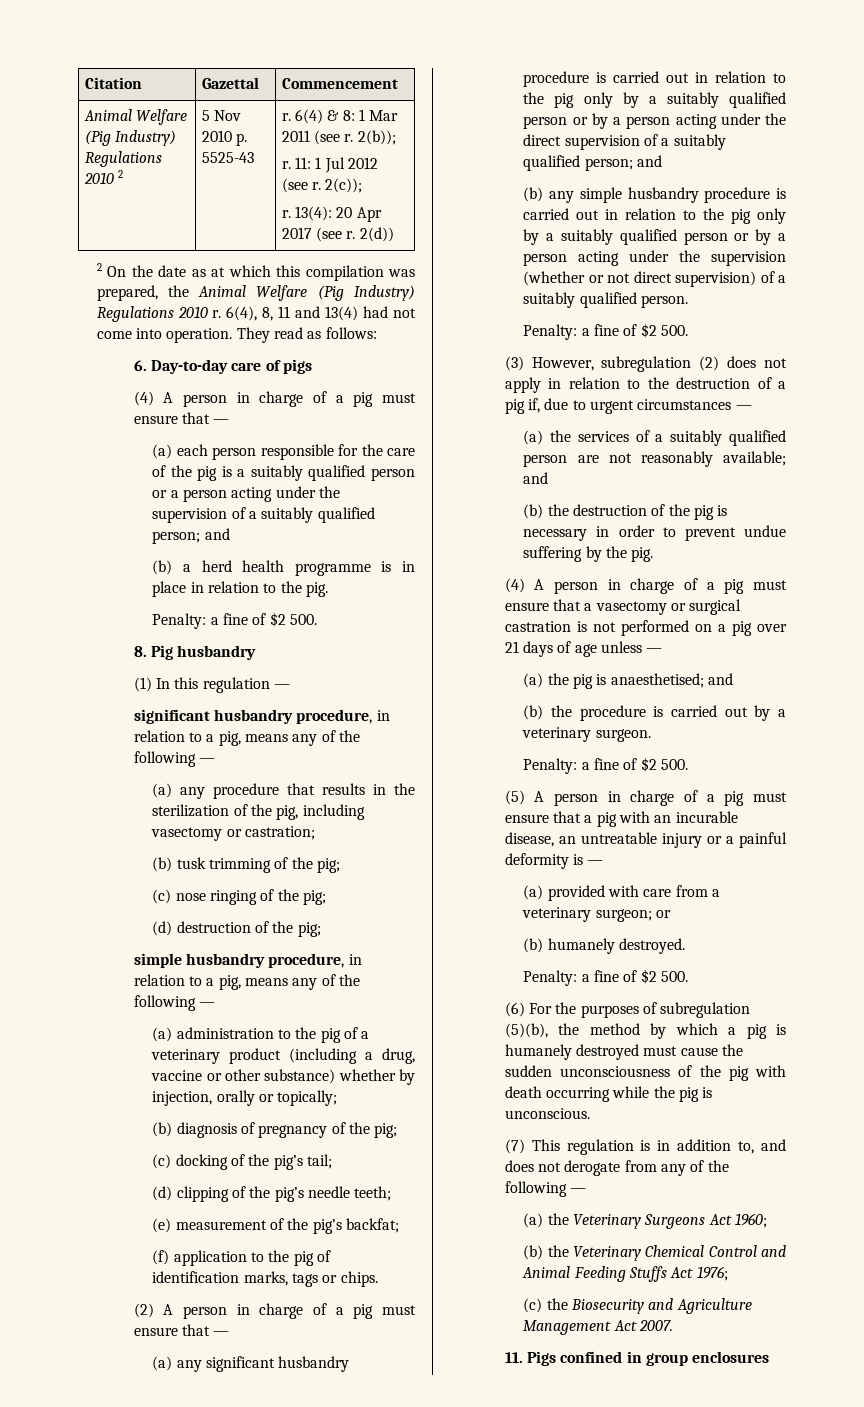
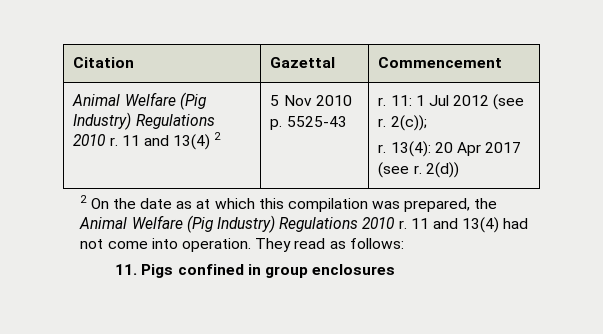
(114, 178) none -> [109,134,211,150] r. 11 and 13(4)
[295,109,399,124] [281,130,396,145] [281,161,291,169] 6(4) & 8: 1 Mar 2011 (see r. 2(b)); // r. -> (387, 101) none
[226,306,274,321] 6(4), 8, -> (407, 224) none
[133,359,313,374] [133,391,417,407] [133,412,230,424] [152,444,416,460] [152,465,415,481] [152,486,340,502] [152,507,375,523] [152,528,230,544] [152,560,415,576] [152,581,328,597] [152,612,317,629] [133,645,257,660] [133,677,291,693] [133,709,390,724] [133,730,360,746] [133,751,216,767] [152,783,416,799] [152,804,365,820] [151,826,315,841] [152,857,340,873] [152,889,326,905] [152,921,321,937] [133,953,362,968] [133,974,360,990] [133,995,216,1011] [152,1027,370,1043] [151,1048,415,1064] [151,1069,415,1085] [152,1090,338,1106] [152,1122,398,1138] [152,1154,332,1170] [152,1186,392,1202] [152,1218,399,1234] [152,1250,331,1266] [152,1271,378,1287] [133,1303,417,1319] [133,1324,230,1336] [152,1356,350,1372] [523,71,786,87] [523,92,786,108] [523,113,786,129] [523,134,726,150] [523,155,662,171] [523,187,786,203] [523,208,786,224] [523,229,786,245] [523,250,786,266] [523,271,786,287] [523,292,688,308] [523,323,688,340] [504,356,787,372] [504,377,786,393] [504,398,752,414] [523,430,786,446] [523,451,786,467] [523,472,549,484] [523,504,728,520] [523,525,786,541] [523,546,654,562] [504,578,788,594] [504,599,742,615] [504,620,787,636] [504,641,663,657] [523,673,733,689] [523,705,786,721] [522,727,651,742] [523,757,688,774] [504,790,788,806] [504,811,738,827] [504,832,787,848] [504,853,604,869] [523,885,720,901] [522,907,671,922] [523,938,685,954] [523,969,688,986] [504,1002,751,1018] [504,1023,786,1039] [504,1044,744,1060] [504,1065,786,1081] [504,1086,713,1102] [504,1108,590,1119] [504,1139,786,1155] [504,1160,729,1176] [504,1181,587,1197] [523,1213,767,1229] [523,1245,786,1261] [522,1266,728,1282] [523,1298,752,1314] [523,1320,673,1335] // 6. Day-to-day care of pigs // (4) A person in charge of a pig must ensure that — // (a) each person responsible for the care of the pig is a suitably qualified person or a person acting under the supervision of a suitably qualified person; and // (b) a herd health programme is in place in relation to the pig. // Penalty: a fine of $2 500. // 8. Pig husbandry // (1) In this regulation — // significant husbandry procedure, in relation to a pig, means any of the following — // (a) any procedure that results in the sterilization of the pig, including vasectomy or castration; // (b) tusk trimming of the pig; // (c) nose ringing of the pig; // (d) destruction of the pig; // simple husbandry procedure, in relation to a pig, means any of the following — // (a) administration to the pig of a veterinary product (including a drug, vaccine or other substance) whether by injection, orally or topically; // (b) diagnosis of pregnancy of the pig; // (c) docking of the pig’s tail; // (d) clipping of the pig’s needle teeth; // (e) measurement of the pig’s backfat; // (f) application to the pig of identification marks, tags or chips. // (2) A person in charge of a pig must ensure that — // (a) any significant husbandry procedure is carried out in relation to the pig only by a suitably qualified person or by a person acting under the direct supervision of a suitably qualified person; and // (b) any simple husbandry procedure is carried out in relation to the pig only by a suitably qualified person or by a person acting under the supervision (whether or not direct supervision) of a suitably qualified person. // Penalty: a fine of $2 500. // (3) However, subregulation (2) does not apply in relation to the destruction of a pig if, due to urgent circumstances — // (a) the services of a suitably qualified person are not reasonably available; and // (b) the destruction of the pig is necessary in order to prevent undue suffering by the pig. // (4) A person in charge of a pig must ensure that a vasectomy or surgical castration is not performed on a pig over 21 days of age unless — // (a) the pig is anaesthetised; and // (b) the procedure is carried out by a veterinary surgeon. // Penalty: a fine of $2 500. // (5) A person in charge of a pig must ensure that a pig with an incurable disease, an untreatable injury or a painful deformity is — // (a) provided with care from a veterinary surgeon; or // (b) humanely destroyed. // Penalty: a fine of $2 500. // (6) For the purposes of subregulation (5)(b), the method by which a pig is humanely destroyed must cause the sudden unconsciousness of the pig with death occurring while the pig is unconscious. // (7) This regulation is in addition to, and does not derogate from any of the following — // (a) the Veterinary Surgeons Act 1960; // (b) the Veterinary Chemical Control and Animal Feeding Stuffs Act 1976; // (c) the Biosecurity and Agriculture Management Act 2007. -> (404, 243) none

